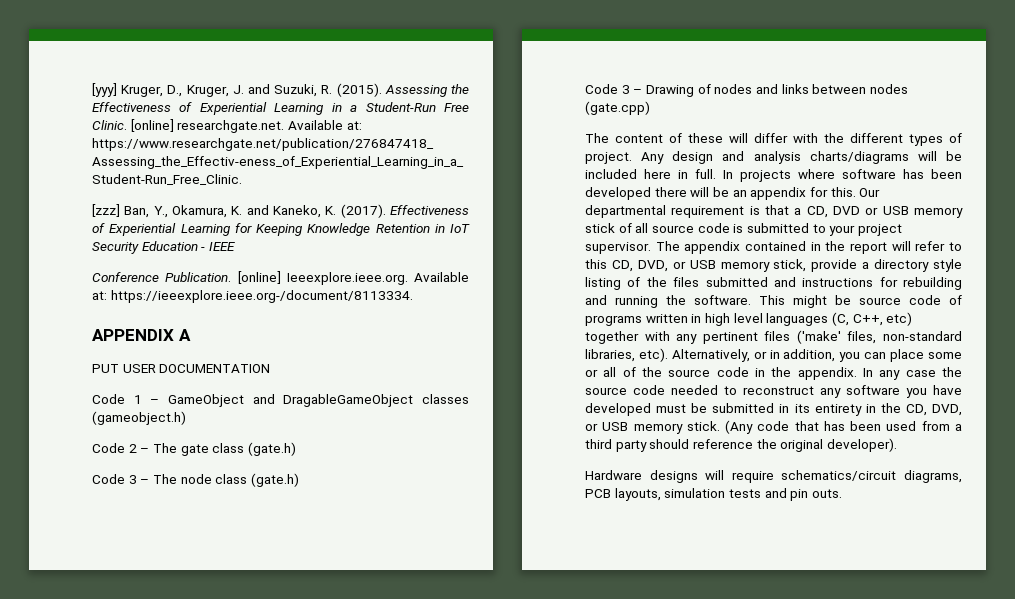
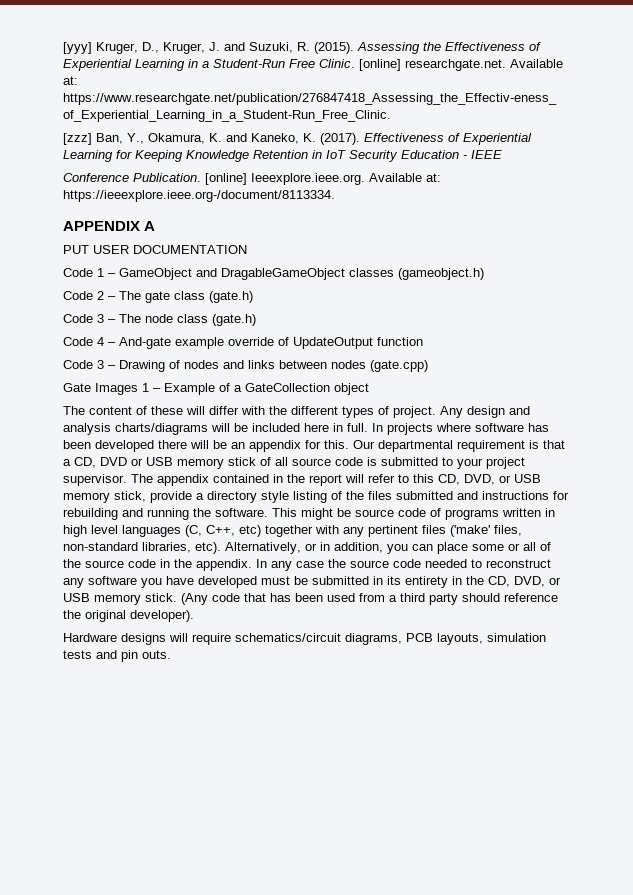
(299, 480) none -> [63,337,423,349] // Code 4 – And-gate example override of UpdateOutput function
(650, 108) none -> [63,383,369,395] // Gate Images 1 – Example of a GateCollection object

